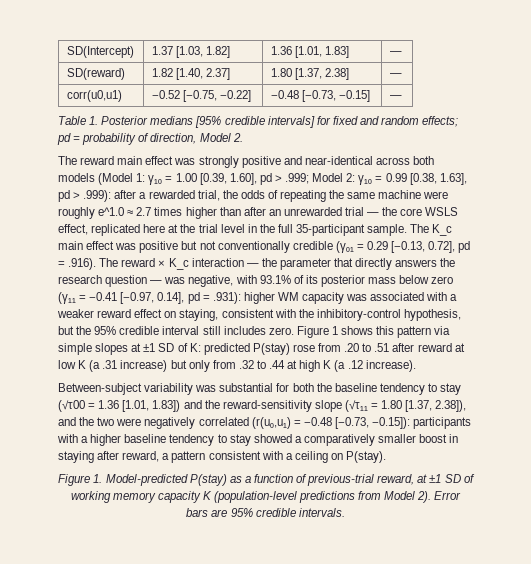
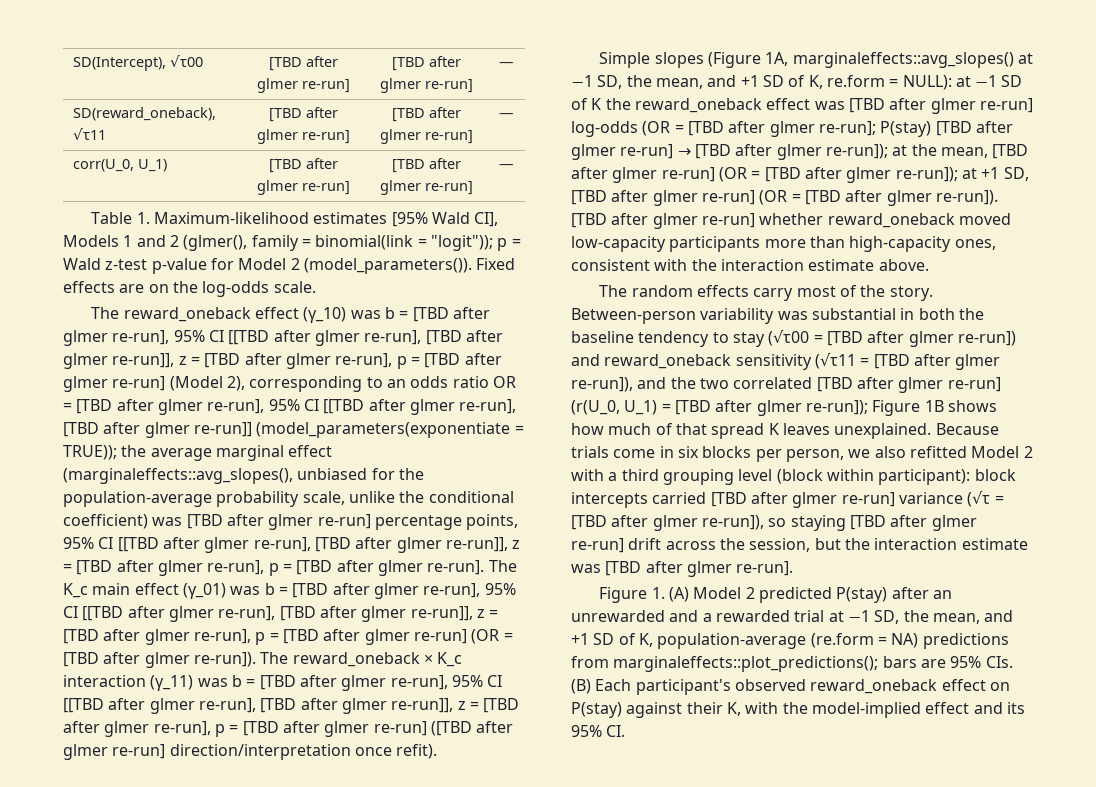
[66,46,134,58] [151,46,230,58] [270,46,349,58] [389,51,402,55] [66,68,125,80] [151,68,230,80] [270,68,349,80] [389,73,402,77] [66,90,122,102] [151,90,251,102] [270,90,370,102] [389,95,402,99] [58,116,459,128] [57,133,243,145] [58,156,435,168] [58,173,467,185] [58,190,449,202] [58,207,459,219] [58,224,453,236] [58,241,471,253] [58,258,456,270] [58,275,454,287] [58,292,458,304] [57,309,461,321] [58,326,451,338] [58,343,465,355] [58,360,416,372] [58,383,142,395] SD(Intercept) | 1.37 [1.03, 1.82] | 1.36 [1.01, 1.83] | — // SD(reward) | 1.82 [1.40, 2.37] | 1.80 [1.37, 2.38] | — // corr(u0,u1) | −0.52 [−0.75, −0.22] | −0.48 [−0.73, −0.15] | — // Table 1. Posterior medians [95% credible intervals] for fixed and random effects; pd = probability of direction, Model 2. // The reward main effect was strongly positive and near-identical across both models (Model 1: γ₁₀ = 1.00 [0.39, 1.60], pd > .999; Model 2: γ₁₀ = 0.99 [0.38, 1.63], pd > .999): after a rewarded trial, the odds of repeating the same machine were roughly e^1.0 ≈ 2.7 times higher than after an unrewarded trial — the core WSLS effect, replicated here at the trial level in the full 35-participant sample. The K_c main effect was positive but not conventionally credible (γ₀₁ = 0.29 [−0.13, 0.72], pd = .916). The reward × K_c interaction — the parameter that directly answers the research question — was negative, with 93.1% of its posterior mass below zero (γ₁₁ = −0.41 [−0.97, 0.14], pd = .931): higher WM capacity was associated with a weaker reward effect on staying, consistent with the inhibitory-control hypothesis, but the 95% credible interval still includes zero. Figure 1 shows this pattern via simple slopes at ±1 SD of K: predicted P(stay) rose from .20 to .51 after reward at low K (a .31 increase) but only from .32 to .44 at high K (a .12 increase). // Between-subject -> [73,55,204,71] [268,56,338,71] [256,78,350,93] [391,56,461,71] [379,78,473,93] [498,62,514,67] [73,107,217,121] [73,128,107,140] [268,107,338,122] [256,129,350,144] [391,107,461,122] [379,129,473,144] [498,113,514,118] [73,159,168,172] [268,158,338,173] [256,180,350,195] [391,158,461,173] [379,180,473,195] [498,164,514,169] [91,212,499,227] [63,235,521,251] [63,258,516,274] [63,281,316,297] [91,307,490,323] [63,330,503,346] [63,353,502,369] [63,376,516,392] [63,399,517,415] [63,422,524,438] [63,445,333,461] [63,468,424,484] [63,491,514,507] [63,514,519,530] [63,537,521,553] [63,560,517,576] [63,583,516,599] [63,606,499,622] [63,629,513,645] [63,652,463,668] [63,675,503,691] [63,698,520,714] [63,721,514,737] [63,744,438,760] [599,52,1033,68] [571,75,1023,90] [571,98,1033,114] [571,121,1013,137] [571,144,1029,160] [571,167,1029,183] [571,190,998,206] [571,213,1011,229] [571,236,996,252] [571,259,929,271] [599,285,933,301] [571,308,696,324] SD(Intercept), √τ00 | [TBD after glmer re-run] | [TBD after glmer re-run] | — // SD(reward_oneback), √τ11 | [TBD after glmer re-run] | [TBD after glmer re-run] | — // corr(U_0, U_1) | [TBD after glmer re-run] | [TBD after glmer re-run] | — // Table 1. Maximum-likelihood estimates [95% Wald CI], Models 1 and 2 (glmer(), family = binomial(link = "logit")); p = Wald z-test p-value for Model 2 (model_parameters()). Fixed effects are on the log-odds scale. // The reward_oneback effect (γ_10) was b = [TBD after glmer re-run], 95% CI [[TBD after glmer re-run], [TBD after glmer re-run]], z = [TBD after glmer re-run], p = [TBD after glmer re-run] (Model 2), corresponding to an odds ratio OR = [TBD after glmer re-run], 95% CI [[TBD after glmer re-run], [TBD after glmer re-run]] (model_parameters(exponentiate = TRUE)); the average marginal effect (marginaleffects::avg_slopes(), unbiased for the population-average probability scale, unlike the conditional coefficient) was [TBD after glmer re-run] percentage points, 95% CI [[TBD after glmer re-run], [TBD after glmer re-run]], z = [TBD after glmer re-run], p = [TBD after glmer re-run]. The K_c main effect (γ_01) was b = [TBD after glmer re-run], 95% CI [[TBD after glmer re-run], [TBD after glmer re-run]], z = [TBD after glmer re-run], p = [TBD after glmer re-run] (OR = [TBD after glmer re-run]). The reward_oneback × K_c interaction (γ_11) was b = [TBD after glmer re-run], 95% CI [[TBD after glmer re-run], [TBD after glmer re-run]], z = [TBD after glmer re-run], p = [TBD after glmer re-run] ([TBD after glmer re-run] direction/interpretation once refit). // Simple slopes (Figure 1A, marginaleffects::avg_slopes() at −1 SD, the mean, and +1 SD of K, re.form = NULL): at −1 SD of K the reward_oneback effect was [TBD after glmer re-run] log-odds (OR = [TBD after glmer re-run]; P(stay) [TBD after glmer re-run] → [TBD after glmer re-run]); at the mean, [TBD after glmer re-run] (OR = [TBD after glmer re-run]); at +1 SD, [TBD after glmer re-run] (OR = [TBD after glmer re-run]). [TBD after glmer re-run] whether reward_oneback moved low-capacity participants more than high-capacity ones, consistent with the interaction estimate above. // The random effects carry most of the story. Between-person
[276,383,290,392] for -> [900,308,915,320] in
[98,400,467,412] [58,417,472,429] [57,434,459,446] [58,451,387,463] [58,474,475,486] [70,491,462,503] [186,508,345,517] 1.36 [1.01, 1.83]) and the reward-sensitivity slope (√τ₁₁ = 1.80 [1.37, 2.38]), and the two were negatively correlated (r(u₀,u₁) = −0.48 [−0.73, −0.15]): participants with a higher baseline tendency to stay showed a comparatively smaller boost in staying after reward, a pattern consistent with a ceiling on P(stay). // Figure 1. Model-predicted P(stay) as a function of previous-trial reward, at ±1 SD of working memory capacity K (population-level predictions from Model 2). Error bars are 95% credible intervals. -> [826,331,1016,347] [571,353,1001,370] [571,377,1001,393] [571,400,997,416] [571,423,999,439] [571,446,1033,462] [571,469,1016,485] [571,491,1004,508] [571,515,977,531] [571,538,1028,553] [571,561,794,577] [599,587,952,603] [571,610,1014,624] [571,633,1009,649] [571,656,1013,672] [571,679,1010,695] [571,702,1025,718] [571,725,626,737] [TBD after glmer re-run]) and reward_oneback sensitivity (√τ11 = [TBD after glmer re-run]), and the two correlated [TBD after glmer re-run] (r(U_0, U_1) = [TBD after glmer re-run]); Figure 1B shows how much of that spread K leaves unexplained. Because trials come in six blocks per person, we also refitted Model 2 with a third grouping level (block within participant): block intercepts carried [TBD after glmer re-run] variance (√τ = [TBD after glmer re-run]), so staying [TBD after glmer re-run] drift across the session, but the interaction estimate was [TBD after glmer re-run]. // Figure 1. (A) Model 2 predicted P(stay) after an unrewarded and a rewarded trial at −1 SD, the mean, and +1 SD of K, population-average (re.form = NA) predictions from marginaleffects::plot_predictions(); bars are 95% CIs. (B) Each participant's observed reward_oneback effect on P(stay) against their K, with the model-implied effect and its 95% CI.

